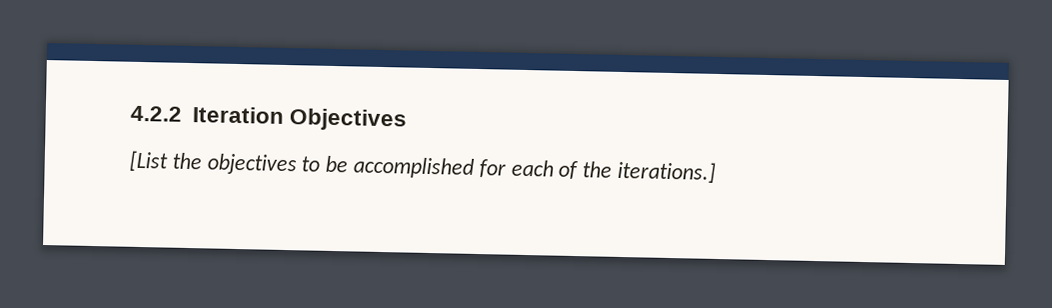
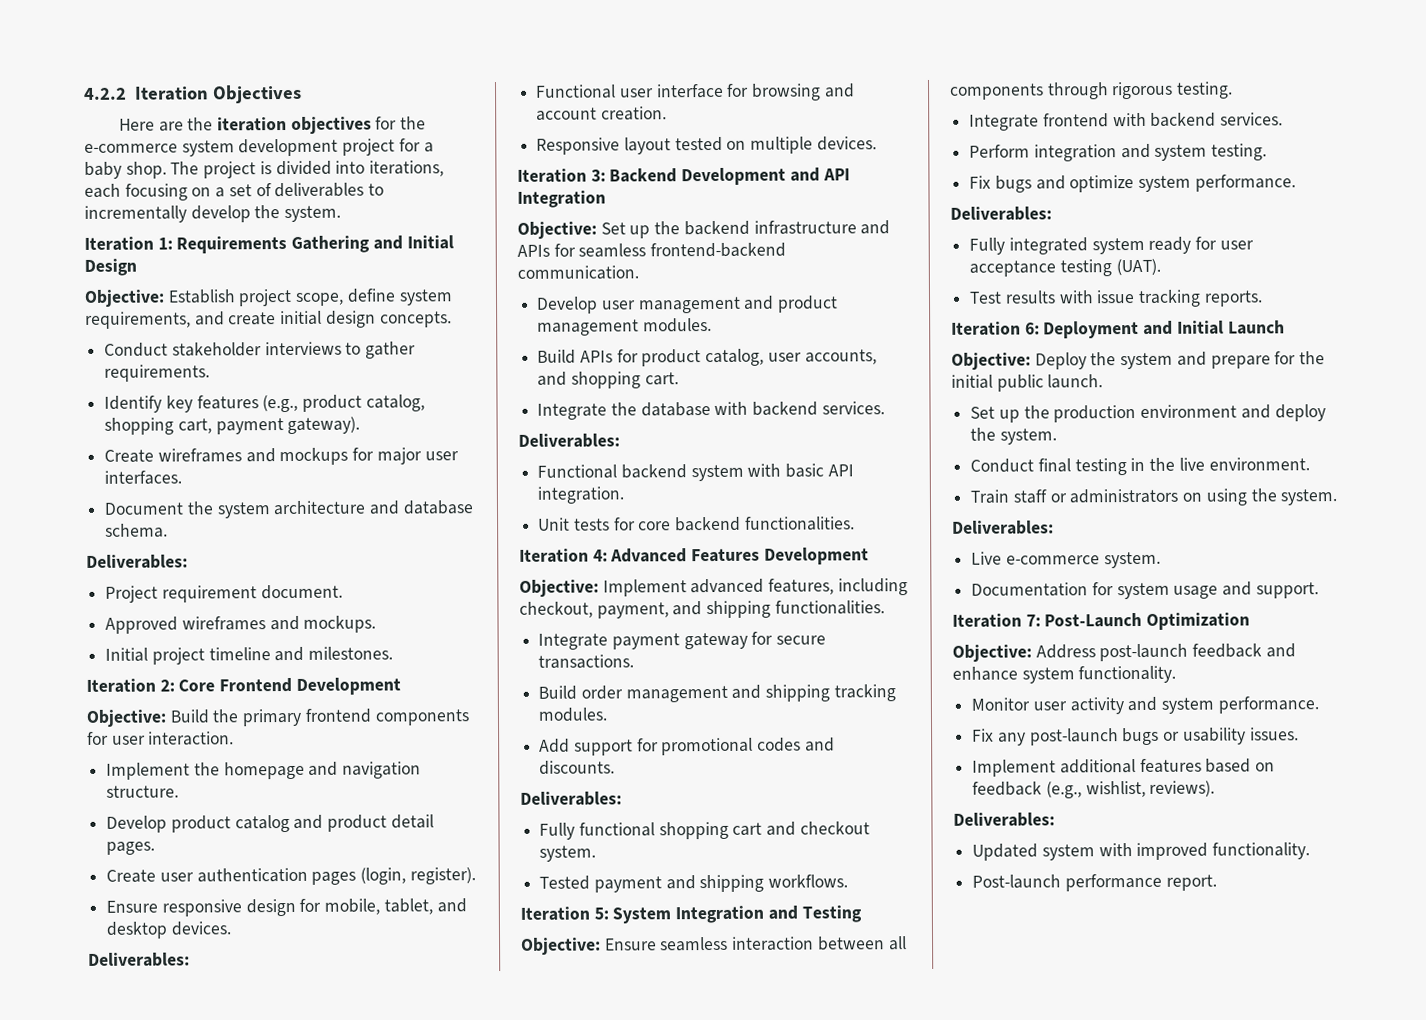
[129,150,717,183] [List the objectives to be accomplished for each of the iterations.] -> [118,116,427,134] [84,138,434,157] [84,160,445,179] [84,182,385,201] [84,205,342,223] [84,235,454,254] [84,258,137,276] [84,288,453,307] [85,310,452,329] [104,341,417,359] [104,364,211,382] [104,394,425,413] [104,416,361,435] [104,447,459,466] [104,470,183,485] [104,500,474,519] [105,523,169,538] [86,554,188,569] [105,584,343,603] [105,615,377,634] [105,646,394,665] [86,677,401,695] [86,708,470,727] [87,731,235,746] [106,761,422,780] [106,785,180,798] [106,814,434,833] [106,841,156,855] [106,867,476,885] [106,898,467,917] [106,921,231,939] [88,952,190,967] [535,83,855,101] [536,106,667,121] [536,136,877,155] [517,167,850,186] [517,190,606,208] [517,220,891,239] [517,242,787,258] [517,265,639,280] [536,295,839,314] [537,318,712,336] [537,348,877,367] [537,371,679,389] [537,401,885,420] [518,433,620,448] [537,463,854,482] [537,486,625,504] [538,516,855,532] [519,547,869,565] [519,578,908,597] [519,600,885,619] [538,631,827,650] [538,654,635,669] [538,684,896,703] [538,707,608,722] [539,737,835,756] [539,760,616,775] [520,791,622,806] [539,821,870,840] [539,845,597,862] [539,874,849,893] [520,905,862,924] [521,936,907,955] [949,81,1234,100] [969,112,1284,131] [969,143,1268,162] [969,174,1296,193] [950,206,1052,221] [969,236,1254,255] [969,258,1161,277] [969,289,1263,307] [951,320,1285,339] [951,351,1326,370] [951,374,1104,392] [970,404,1326,423] [970,427,1057,445] [970,457,1310,476] [970,488,1338,506] [952,520,1054,535] [971,551,1161,569] [971,581,1319,600] [952,612,1251,630] [952,643,1296,662] [952,665,1177,684] [971,696,1319,715] [972,727,1299,746] [972,758,1276,777] [972,780,1216,799] [953,812,1055,827] [972,842,1311,861] [972,873,1217,892] Here are the iteration objectives for the e-commerce system development project for a baby shop. The project is divided into iterations, each focusing on a set of deliverables to incrementally develop the system. // Iteration 1: Requirements Gathering and Initial Design // Objective: Establish project scope, define system requirements, and create initial design concepts. // Conduct stakeholder interviews to gather requirements. // Identify key features (e.g., product catalog, shopping cart, payment gateway). // Create wireframes and mockups for major user interfaces. // Document the system architecture and database schema. // Deliverables: // Project requirement document. // Approved wireframes and mockups. // Initial project timeline and milestones. // Iteration 2: Core Frontend Development // Objective: Build the primary frontend components for user interaction. // Implement the homepage and navigation structure. // Develop product catalog and product detail pages. // Create user authentication pages (login, register). // Ensure responsive design for mobile, tablet, and desktop devices. // Deliverables: // Functional user interface for browsing and account creation. // Responsive layout tested on multiple devices. // Iteration 3: Backend Development and API Integration // Objective: Set up the backend infrastructure and APIs for seamless frontend-backend communication. // Develop user management and product management modules. // Build APIs for product catalog, user accounts, and shopping cart. // Integrate the database with backend services. // Deliverables: // Functional backend system with basic API integration. // Unit tests for core backend functionalities. // Iteration 4: Advanced Features Development // Objective: Implement advanced features, including checkout, payment, and shipping functionalities. // Integrate payment gateway for secure transactions. // Build order management and shipping tracking modules. // Add support for promotional codes and discounts. // Deliverables: // Fully functional shopping cart and checkout system. // Tested payment and shipping workflows. // Iteration 5: System Integration and Testing // Objective: Ensure seamless interaction between all components through rigorous testing. // Integrate frontend with backend services. // Perform integration and system testing. // Fix bugs and optimize system performance. // Deliverables: // Fully integrated system ready for user acceptance testing (UAT). // Test results with issue tracking reports. // Iteration 6: Deployment and Initial Launch // Objective: Deploy the system and prepare for the initial public launch. // Set up the production environment and deploy the system. // Conduct final testing in the live environment. // Train staff or administrators on using the system. // Deliverables: // Live e-commerce system. // Documentation for system usage and support. // Iteration 7: Post-Launch Optimization // Objective: Address post-launch feedback and enhance system functionality. // Monitor user activity and system performance. // Fix any post-launch bugs or usability issues. // Implement additional features based on feedback (e.g., wishlist, reviews). // Deliverables: // Updated system with improved functionality. // Post-launch performance report.

